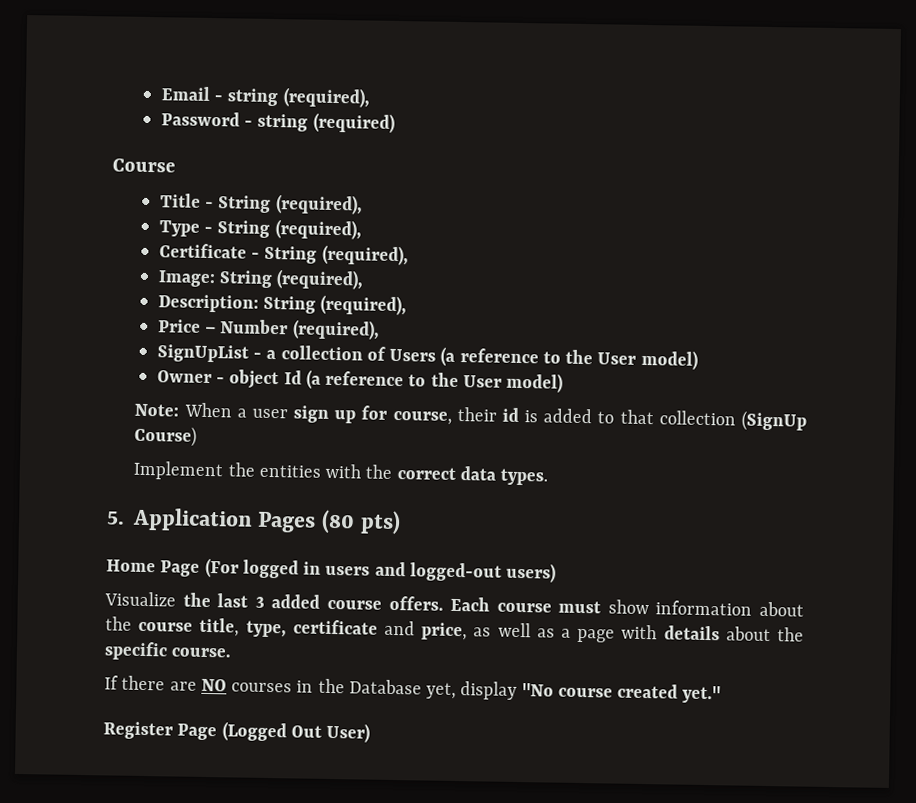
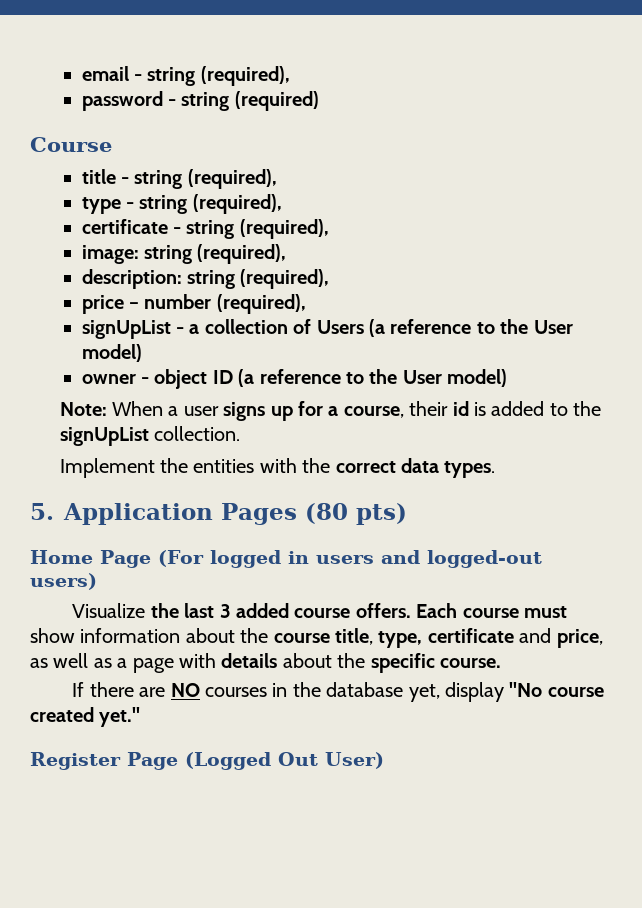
[160,86,371,108] [160,111,240,127] Email - string (required), // Password -> [81,66,290,86] [81,91,163,111] email - string (required), // password
[159,193,363,215] [158,219,362,240] [158,243,409,266] [157,269,365,290] [157,294,408,316] [157,319,380,340] [156,344,249,363] Title - String (required), // Type - String (required), // Certificate - String (required), // Image: String (required), // Description: String (required), // Price – Number (required), // SignUpList -> [81,169,277,189] [81,194,282,214] [81,219,329,239] [81,244,287,264] [81,269,330,289] [81,294,306,314] [81,320,171,339] title - string (required), // type - string (required), // certificate - string (required), // image: string (required), // description: string (required), // price – number (required), // signUpList
[156,370,212,384] Owner -> [81,374,136,384] owner
[283,370,302,385] Id -> [212,370,233,384] ID
[293,405,330,423] sign -> [223,402,266,421] signs
(388, 412) none -> [328,406,339,416] a
[619,409,807,432] [134,425,198,447] that collection (SignUp Course) -> [573,401,602,416] [59,426,240,446] the signUpList collection.
[348,679,422,695] Database -> [326,682,404,697] database

